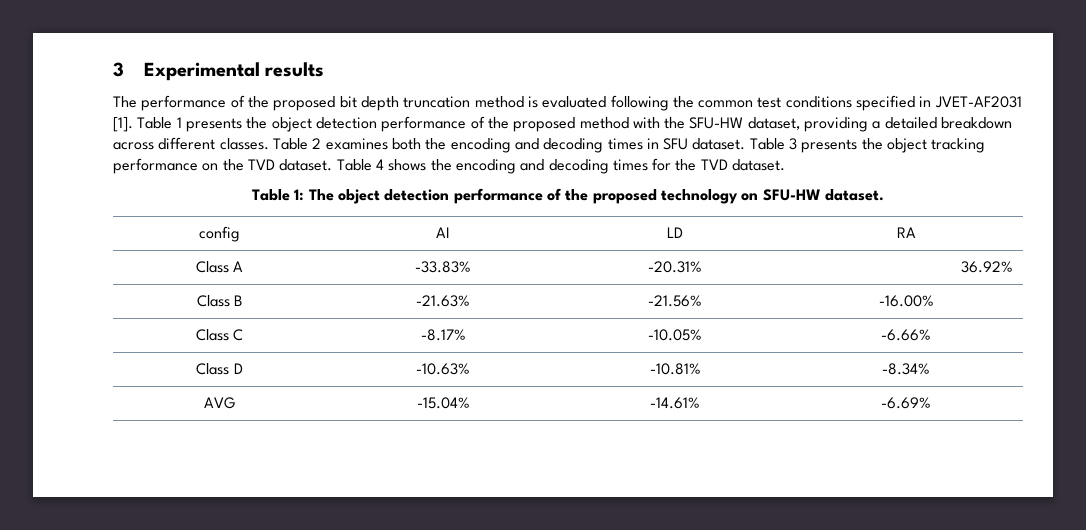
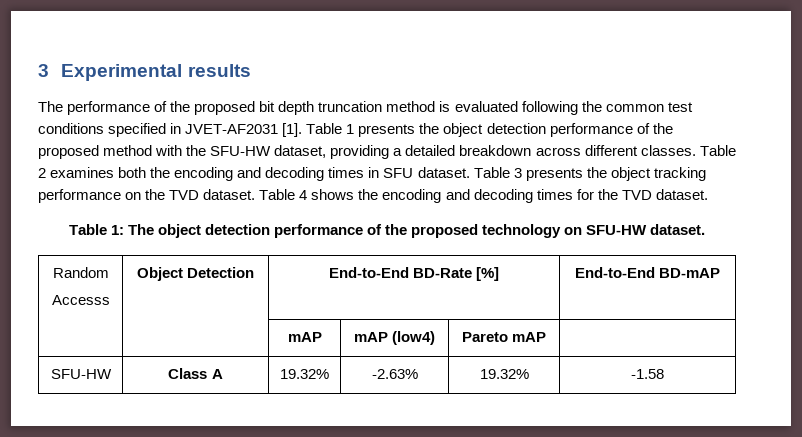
[199,226,240,242] [436,227,450,238] [667,227,683,238] [896,227,916,238] [195,261,244,273] [415,261,471,273] [648,261,702,273] [960,261,1013,273] [196,295,243,307] [416,295,470,307] [648,295,702,307] [878,295,934,307] [195,329,244,341] [420,329,466,341] [648,329,702,341] [881,329,931,341] [196,363,243,375] [416,363,470,375] [649,363,701,375] [882,363,930,375] [204,397,235,409] [416,397,470,409] [650,397,700,409] [881,397,931,409] config | AI | LD | RA // Class A | -33.83% | -20.31% | 36.92% // Class B | -21.63% | -21.56% | -16.00% // Class C | -8.17% | -10.05% | -6.66% // Class D | -10.63% | -10.81% | -8.34% // AVG | -15.04% | -14.61% | -6.69% -> [52,267,109,278] [51,295,110,305] [136,267,255,281] [328,267,500,281] [574,267,721,278] [287,332,322,342] [353,331,436,345] [461,332,547,342] [50,369,112,379] [168,368,223,379] [280,369,329,379] [371,369,418,379] [479,369,529,379] [631,369,664,379] Random // Accesss | Object Detection | End-to-End BD-Rate [%] | End-to-End BD-mAP // | | mAP | mAP (low4) | Pareto mAP | // SFU-HW | Class A | 19.32% | -2.63% | 19.32% | -1.58

